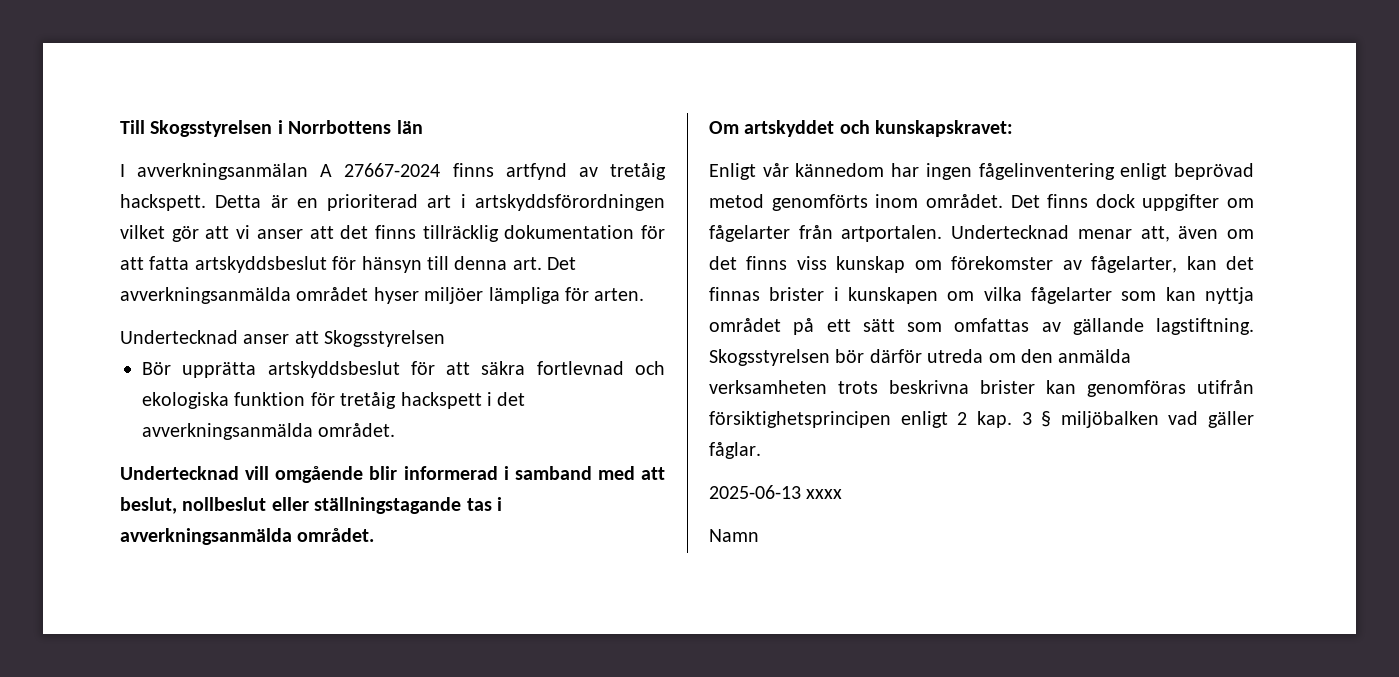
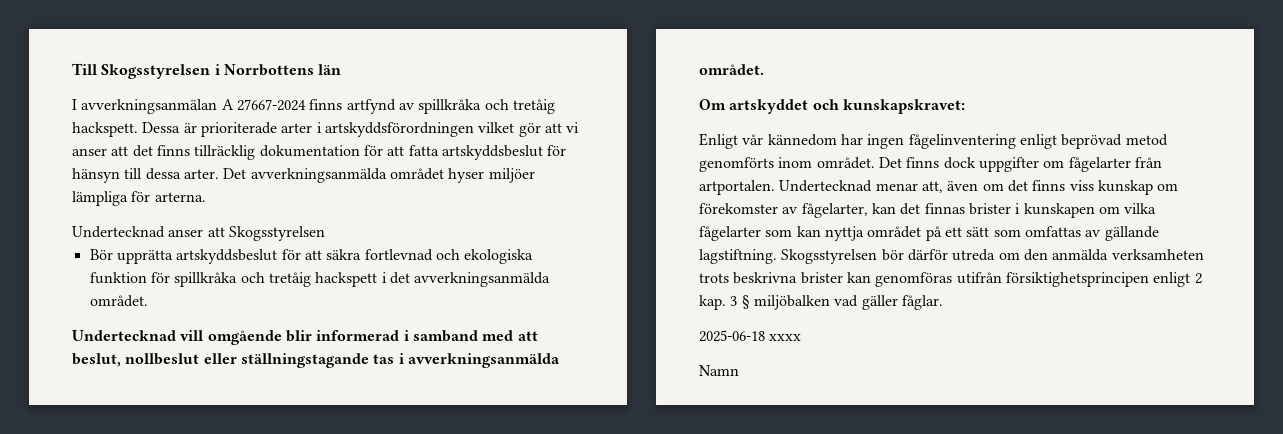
[610,163,667,180] [120,194,452,211] tretåig hackspett. Detta är en prioriterad art -> [418,99,555,114] [72,122,313,137] spillkråka och tretåig hackspett. Dessa är prioriterade arter
[454,256,542,270] denna art. -> [145,168,219,180] dessa arter.
[594,288,645,301] arten. -> [154,192,206,202] arterna.
(335, 399) none -> [174,272,265,287] spillkråka och
[709,485,801,499] 2025-06-13 -> [699,330,765,342] 2025-06-18

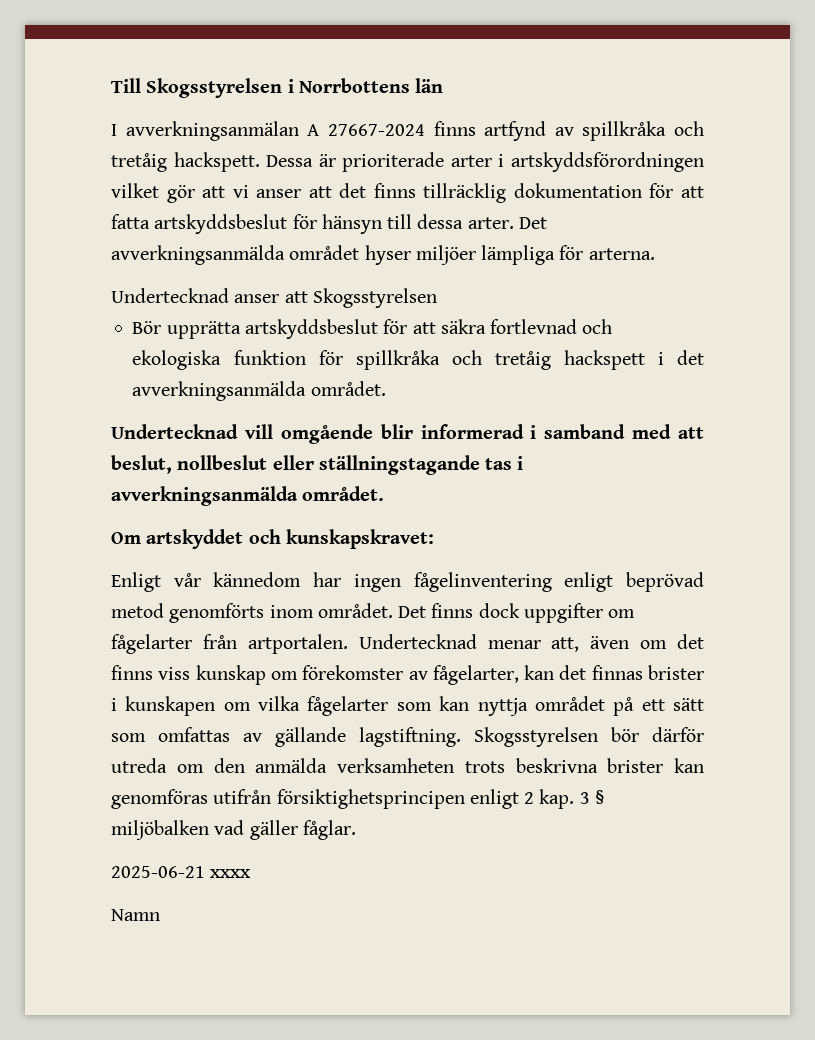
[699,330,765,342] 2025-06-18 -> [111,866,205,878] 2025-06-21

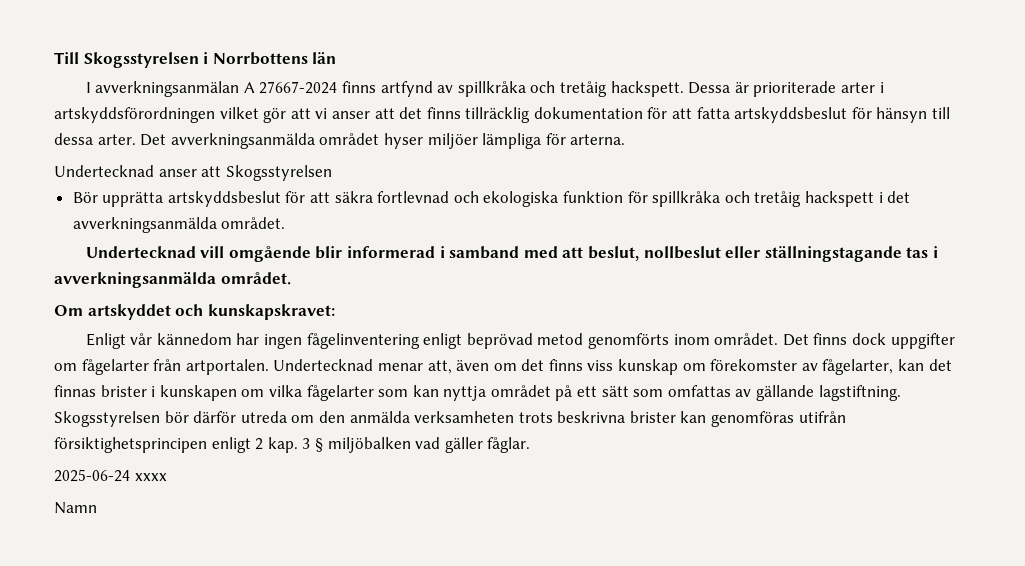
[111,866,205,878] 2025-06-21 -> [54,469,130,482] 2025-06-24

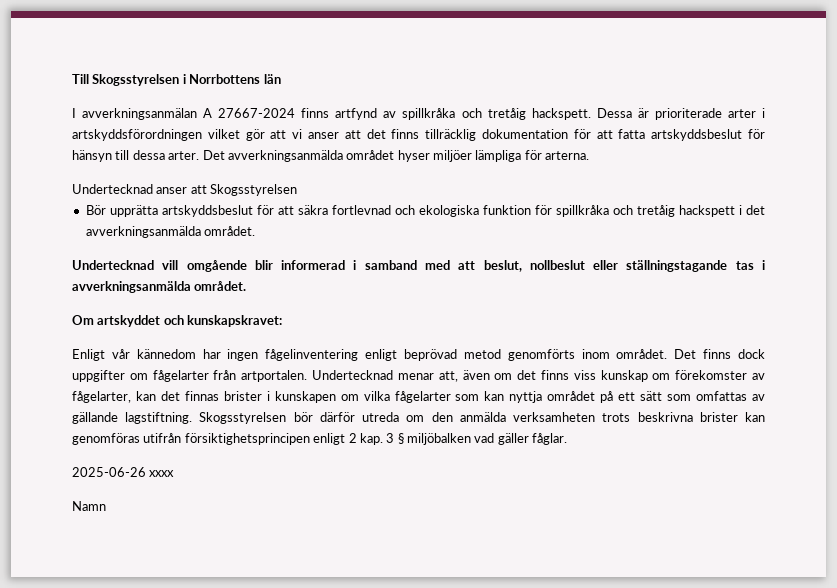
[54,469,130,482] 2025-06-24 -> [72,467,146,477] 2025-06-26

